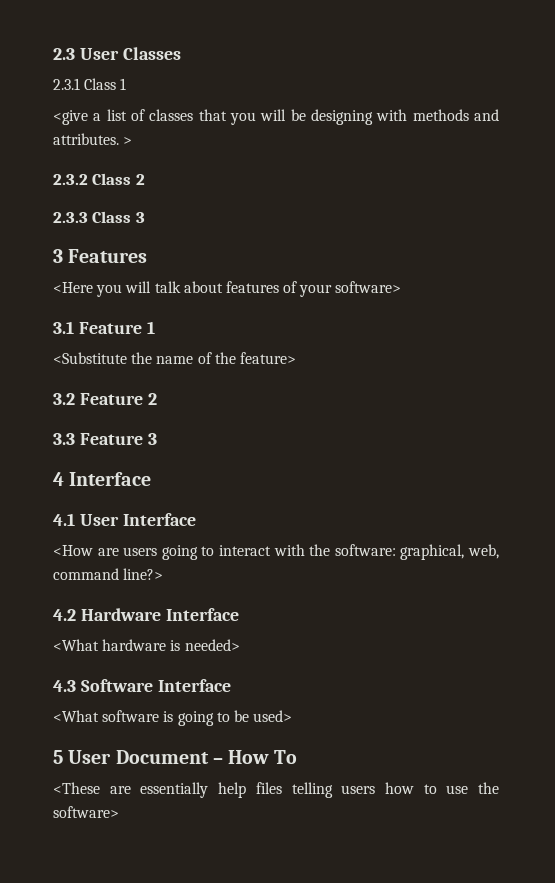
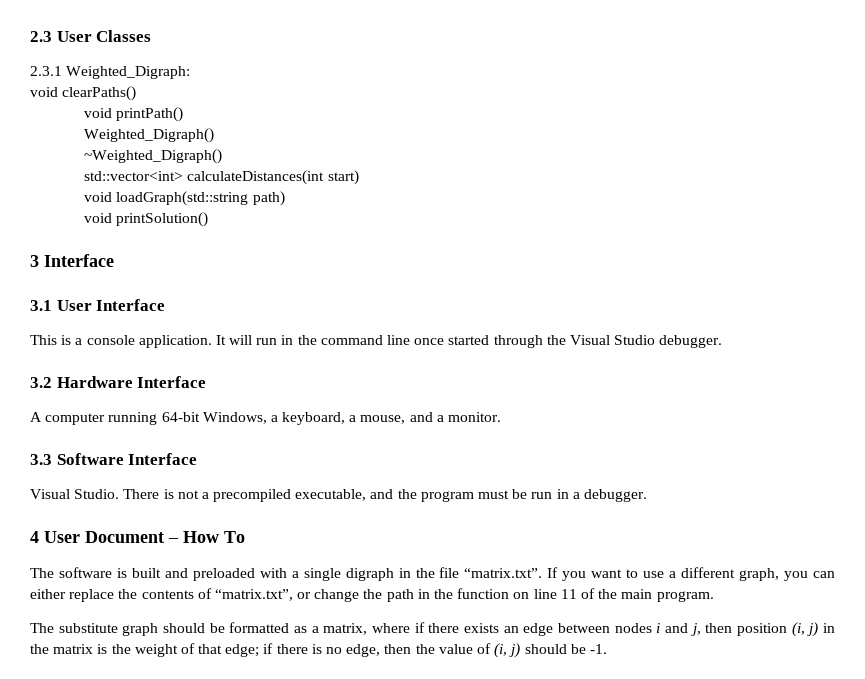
[84,78,127,90] [53,109,499,125] [53,133,133,145] [53,173,145,185] [53,211,145,223] [53,249,148,263] [53,281,402,297] [53,321,155,334] [53,352,296,364] [53,393,157,405] [53,433,157,445] [53,472,152,486] [53,513,196,526] [53,544,500,560] [53,568,164,580] [53,608,239,621] [53,639,240,651] [53,679,231,692] [53,710,293,726] [53,750,63,764] Class 1 // <give a list of classes that you will be designing with methods and attributes. > // 2.3.2 Class 2 // 2.3.3 Class 3 // 3 Features // <Here you will talk about features of your software> // 3.1 Feature 1 // <Substitute the name of the feature> // 3.2 Feature 2 // 3.3 Feature 3 // 4 Interface // 4.1 User Interface // <How are users going to interact with the software: graphical, web, command line?> // 4.2 Hardware Interface // <What hardware is needed> // 4.3 Software Interface // <What software is going to be used> // 5 -> [66,66,191,79] [30,86,137,101] [84,107,184,122] [84,128,215,143] [84,149,223,164] [84,170,359,185] [84,191,285,206] [84,212,209,227] [30,254,114,267] [30,299,166,311] [30,335,723,348] [30,376,207,388] [30,412,502,425] [30,453,198,465] [30,489,647,502] [30,531,39,543] Weighted_Digraph: // void clearPaths() // void printPath() // Weighted_Digraph() // ~Weighted_Digraph() // std::vector<int> calculateDistances(int start) // void loadGraph(std::string path) // void printSolution() // 3 Interface // 3.1 User Interface // This is a console application. It will run in the command line once started through the Visual Studio debugger. // 3.2 Hardware Interface // A computer running 64-bit Windows, a keyboard, a mouse, and a monitor. // 3.3 Software Interface // Visual Studio. There is not a precompiled executable, and the program must be run in a debugger. // 4
[53,782,499,798] [53,806,119,818] <These are essentially help files telling users how to use the software> -> [30,567,835,581] [30,588,714,602] [30,622,835,637] [30,643,607,658] The software is built and preloaded with a single digraph in the file “matrix.txt”. If you want to use a different graph, you can either replace the contents of “matrix.txt”, or change the path in the function on line 11 of the main program. // The substitute graph should be formatted as a matrix, where if there exists an edge between nodes i and j, then position (i, j) in the matrix is the weight of that edge; if there is no edge, then the value of (i, j) should be -1.

